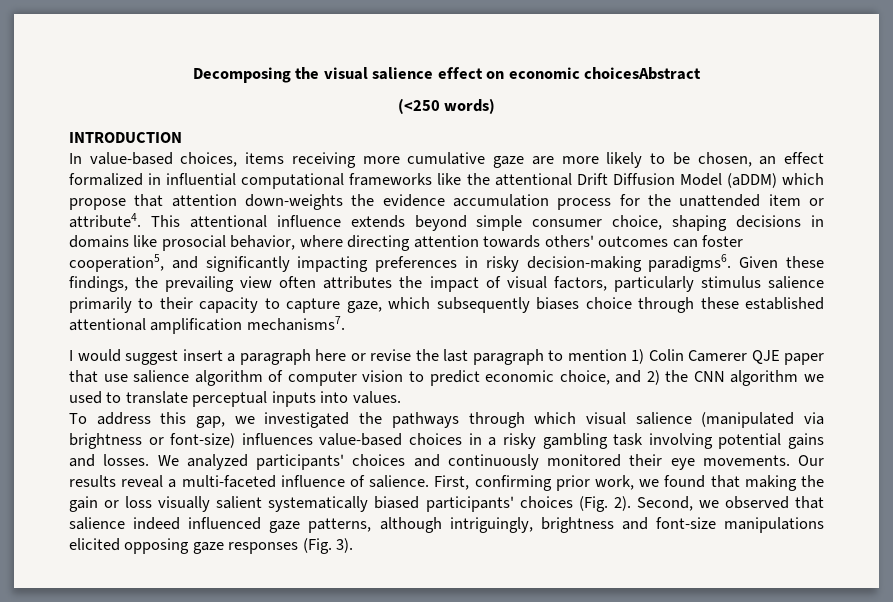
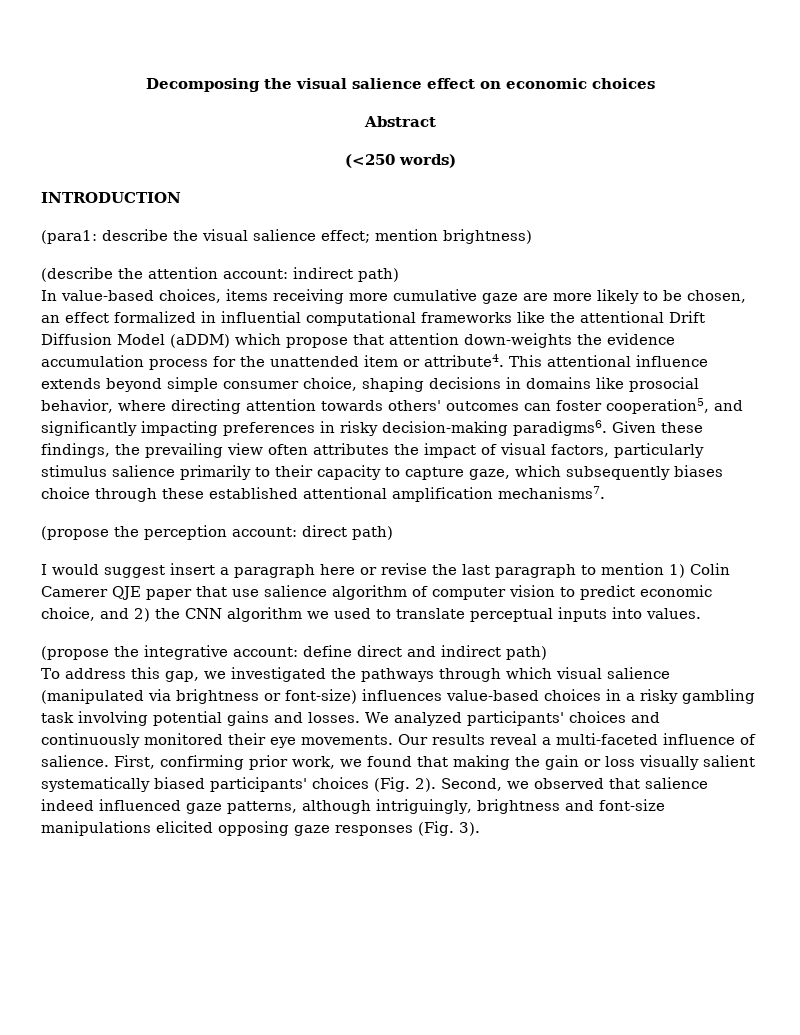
[584,67,702,80] choicesAbstract -> [591,78,655,89] [363,116,436,127] choices // Abstract
(182, 137) none -> [41,229,532,244] [41,267,399,282] // (para1: describe the visual salience effect; mention brightness) // (describe the attention account: indirect path)
(345, 323) none -> [41,525,393,540] // (propose the perception account: direct path)
(401, 397) none -> [41,645,547,660] // (propose the integrative account: define direct and indirect path)

